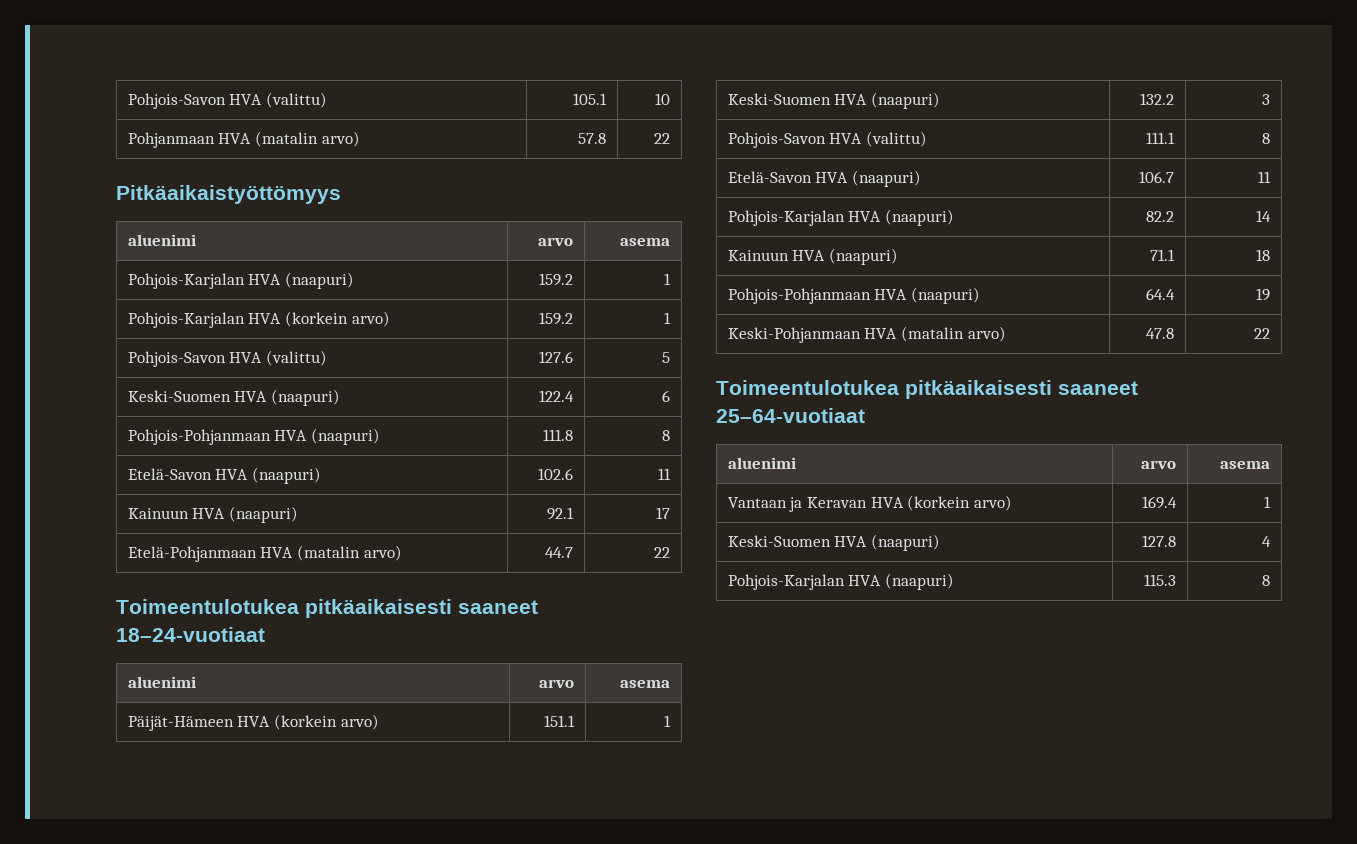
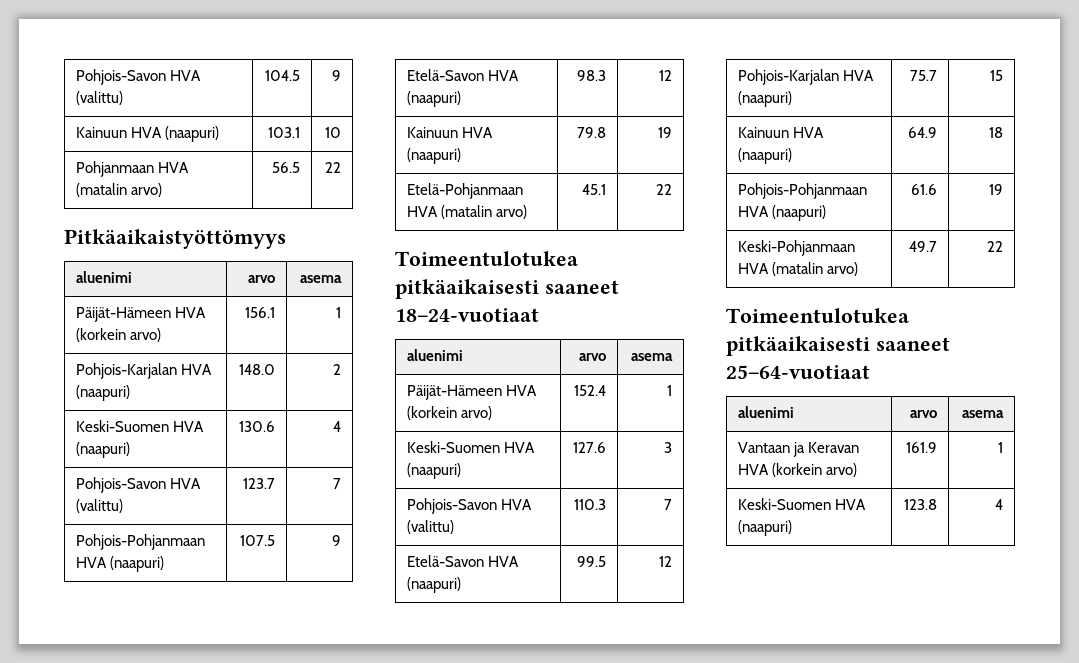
[127,92,327,109] [573,93,608,105] Pohjois-Savon HVA (valittu) | 105.1 -> [75,69,201,85] [75,91,123,105] [265,70,301,81] [332,70,342,81] [75,126,219,142] [268,127,301,138] Pohjois-Savon HVA (valittu) | 104.5 | 9 // Kainuun HVA (naapuri) | 103.1
[578,133,607,144] 57.8 -> [272,162,301,173] 56.5
[127,272,354,289] [539,273,574,286] [664,273,672,285] [127,311,390,328] [539,312,574,325] [664,312,672,324] [127,350,327,367] [539,351,574,363] [662,352,671,363] [127,389,340,406] [539,390,575,402] [662,390,671,402] [127,428,380,445] [543,429,574,441] [662,430,671,441] [127,467,321,484] [538,468,574,480] [658,468,672,480] [127,506,298,523] [547,507,575,520] [656,507,671,519] Pohjois-Karjalan HVA (naapuri) | 159.2 | 1 // Pohjois-Karjalan HVA (korkein arvo) | 159.2 | 1 // Pohjois-Savon HVA (valittu) | 127.6 | 5 // Keski-Suomen HVA (naapuri) | 122.4 | 6 // Pohjois-Pohjanmaan HVA (naapuri) | 111.8 | 8 // Etelä-Savon HVA (naapuri) | 102.6 | 11 // Kainuun HVA (naapuri) | 92.1 | 17 -> [75,307,206,322] [75,328,161,342] [245,307,276,318] [336,307,342,318] [75,363,212,379] [75,385,130,401] [239,364,276,375] [333,364,342,375] [75,420,204,432] [75,442,130,458] [239,421,276,432] [333,421,342,432] [75,477,201,493] [75,499,123,513] [243,478,276,489] [333,478,342,489] [75,534,205,550] [75,556,164,572] [240,535,276,546] [332,535,342,546] [406,69,519,81] [406,91,461,107] [577,70,607,81] [659,70,673,81] [406,127,493,138] [406,148,461,164] [577,127,607,138] [658,127,673,138] Päijät-Hämeen HVA (korkein arvo) | 156.1 | 1 // Pohjois-Karjalan HVA (naapuri) | 148.0 | 2 // Keski-Suomen HVA (naapuri) | 130.6 | 4 // Pohjois-Savon HVA (valittu) | 123.7 | 7 // Pohjois-Pohjanmaan HVA (naapuri) | 107.5 | 9 // Etelä-Savon HVA (naapuri) | 98.3 | 12 // Kainuun HVA (naapuri) | 79.8 | 19
[545,547,574,558] 44.7 -> [582,184,607,195] 45.1
[544,715,576,727] [664,715,672,727] [727,92,940,109] [1140,93,1175,105] 151.1 | 1 // Keski-Suomen HVA (naapuri) | 132.2 -> [574,385,607,396] [667,385,673,396] [406,441,535,453] [406,463,461,479] [573,442,607,453] 152.4 | 1 // Keski-Suomen HVA (naapuri) | 127.6
[1146,132,1176,144] [1262,133,1271,144] [727,170,921,187] [1139,171,1175,183] [1258,171,1272,183] [727,209,954,226] [1146,211,1175,222] [1256,210,1272,222] [727,248,898,265] [1150,249,1176,261] 111.1 | 8 // Etelä-Savon HVA (naapuri) | 106.7 | 11 // Pohjois-Karjalan HVA (naapuri) | 82.2 | 14 // Kainuun HVA (naapuri) | 71.1 -> [574,499,607,510] [664,499,673,510] [406,555,519,567] [406,577,461,593] [577,556,607,567] [659,556,673,567] [737,69,874,85] [737,91,792,107] [910,70,938,81] [990,70,1004,81] [737,127,824,138] [737,148,792,164] [908,127,938,138] 110.3 | 7 // Etelä-Savon HVA (naapuri) | 99.5 | 12 // Pohjois-Karjalan HVA (naapuri) | 75.7 | 15 // Kainuun HVA (naapuri) | 64.9
[1146,288,1176,300] 64.4 -> [911,184,938,195] 61.6
[1146,328,1175,339] 47.8 -> [909,241,938,252] 49.7
[1142,496,1178,509] [1264,496,1272,508] [727,534,940,551] [1142,535,1177,547] [1262,536,1272,547] [727,573,954,590] [1144,574,1177,586] [1262,575,1271,586] 169.4 | 1 // Keski-Suomen HVA (naapuri) | 127.8 | 4 // Pohjois-Karjalan HVA (naapuri) | 115.3 | 8 -> [906,442,938,453] [998,442,1004,453] [737,498,866,510] [737,520,792,536] [904,499,938,510] [995,499,1004,510] 161.9 | 1 // Keski-Suomen HVA (naapuri) | 123.8 | 4

